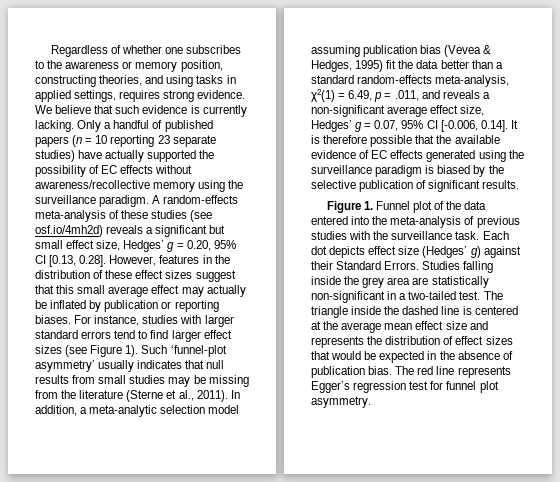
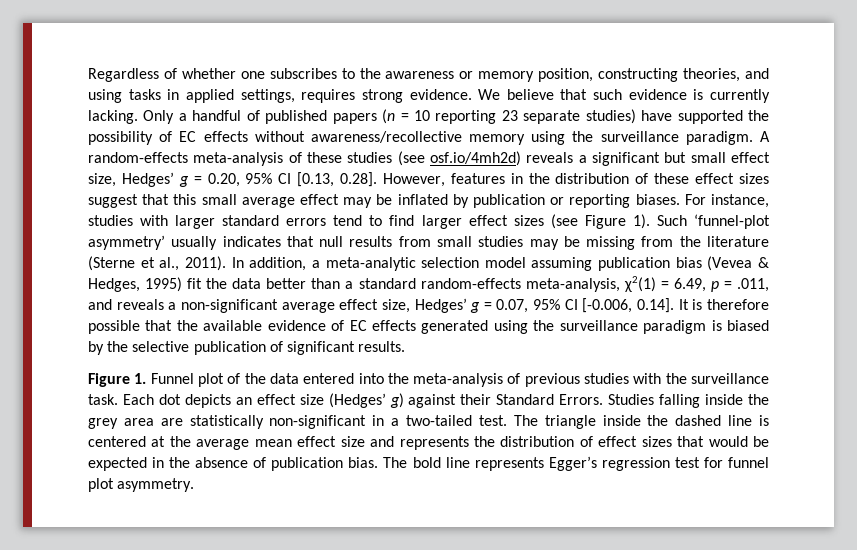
[105,150,145,162] actually -> (673, 115) none
[206,285,246,297] actually -> (373, 202) none
(366, 252) none -> [235,397,252,405] an
[417,366,434,375] red -> [412,457,441,468] bold

